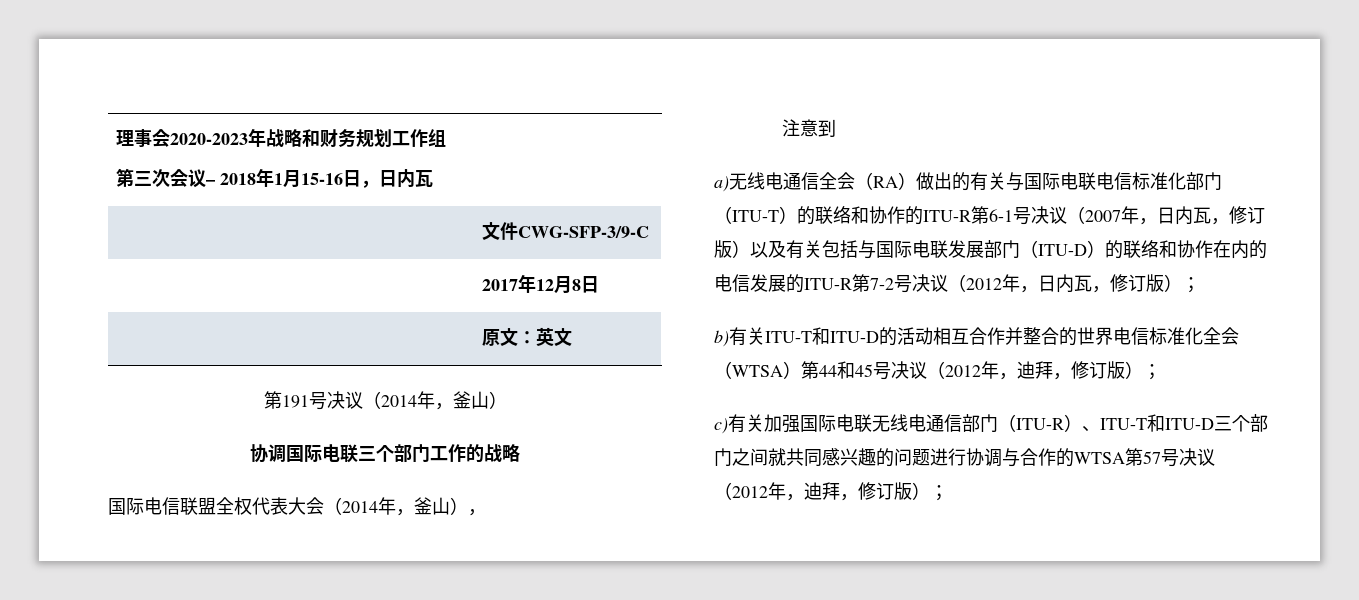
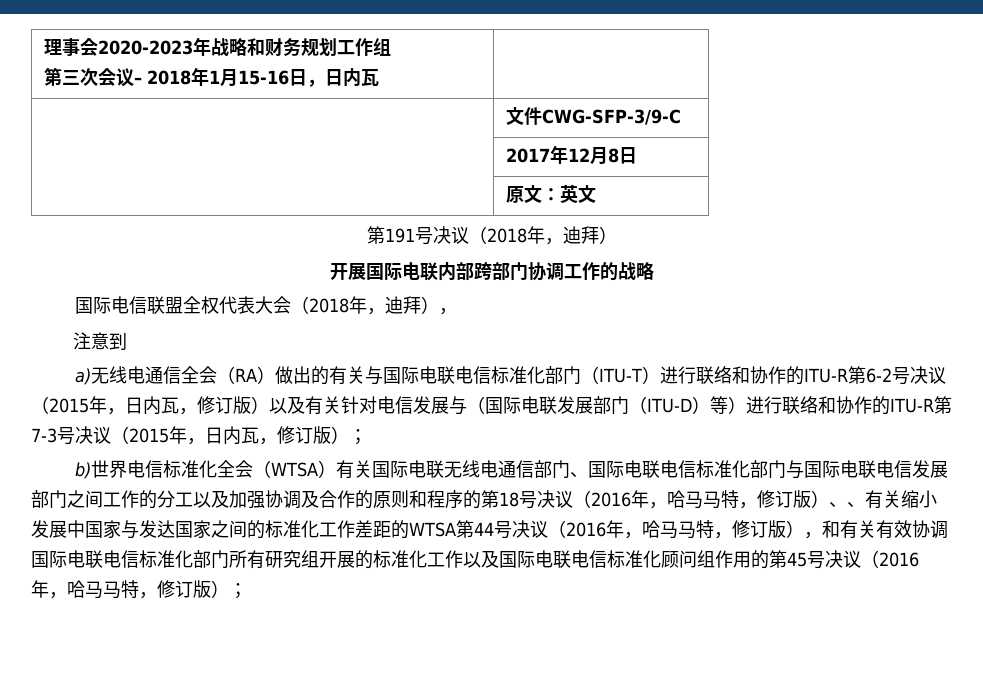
[380,391,489,410] 2014年，釜山 -> [486,226,599,245] 2018年，迪拜
[250,444,430,463] 协调国际电联三个部门 -> [329,262,564,281] 开展国际电联内部跨部门协调
[342,497,450,516] 2014年，釜山 -> [308,296,421,315] 2018年，迪拜
[797,206,1121,225] 的联络和协作的ITU-R第6-1号决议（2007 -> [659,366,946,385] [31,396,89,414] 进行联络和协作的ITU-R第6-2号决议（2015
[822,240,876,259] 包括与 -> [341,396,485,415] 针对电信发展与（
[1105,240,1267,259] [714,274,1002,293] 的联络和协作在内的电信发展的ITU-R第7-2号决议（2012 -> [710,396,952,415] [31,426,169,445] 等）进行联络和协作的ITU-R第7-3号决议（2015
[729,327,1077,346] 有关ITU-T和ITU-D的活动相互合作并整合的 -> (91, 470) none
[801,361,1161,380] [714,414,800,434] 第44和45号决议（2012年，迪拜，修订版）； // c)有关加强 -> [335,460,372,479] 有关
[998,414,1268,432] [714,448,1215,467] [714,482,840,501] （ITU-R）、ITU-T和ITU-D三个部门之间就共同感兴趣的问题进行协调与合作的WTSA第57号决议（2012年，迪拜 -> [569,460,948,479] [31,490,937,509] [31,520,948,539] [31,550,919,569] [31,580,139,599] 、国际电联电信标准化部门与国际电联电信发展部门之间工作的分工以及加强协调及合作的原则和程序的第18号决议（2016年，哈马马特，修订版）、、有关缩小发展中国家与发达国家之间的标准化工作差距的WTSA第44号决议（2016年，哈马马特，修订版），和有关有效协调国际电联电信标准化部门所有研究组开展的标准化工作以及国际电联电信标准化顾问组作用的第45号决议（2016年，哈马马特

